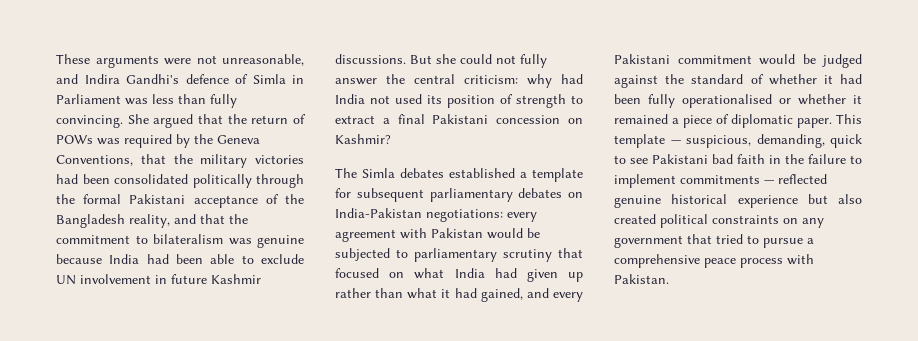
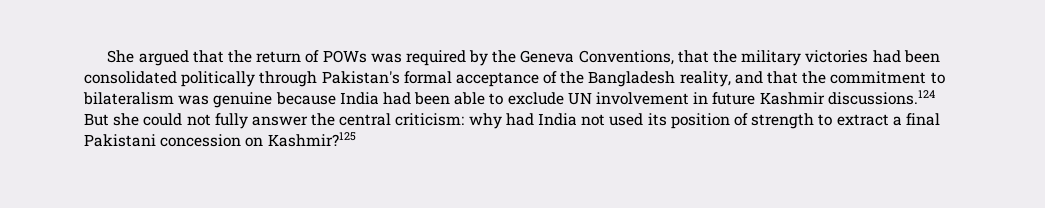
[56,54,304,68] [56,74,304,84] [56,94,237,108] [56,115,123,128] These arguments were not unreasonable, and Indira Gandhi's defence of Simla in Parliament was less than fully convincing. -> (107, 56) none
[56,194,186,204] the formal Pakistani -> [321,71,452,84] Pakistan's formal
[335,54,406,64] discussions. -> [827,90,935,105] discussions.124
[335,134,391,144] [335,168,583,182] [335,188,583,202] [335,208,537,222] [335,228,540,242] [335,248,583,262] [335,268,583,282] [335,288,583,302] [614,54,862,68] [614,74,862,88] [614,94,862,108] [614,114,862,128] [614,134,862,148] [614,154,862,164] [614,174,827,188] [614,194,862,208] [614,214,824,228] [614,234,814,248] [614,254,814,268] [614,274,669,284] Kashmir? // The Simla debates established a template for subsequent parliamentary debates on India-Pakistan negotiations: every agreement with Pakistan would be subjected to parliamentary scrutiny that focused on what India had given up rather than what it had gained, and every Pakistani commitment would be judged against the standard of whether it had been fully operationalised or whether it remained a piece of diplomatic paper. This template — suspicious, demanding, quick to see Pakistani bad faith in the failure to implement commitments — reflected genuine historical experience but also created political constraints on any government that tried to pursue a comprehensive peace process with Pakistan. -> [267,132,356,147] Kashmir?125

